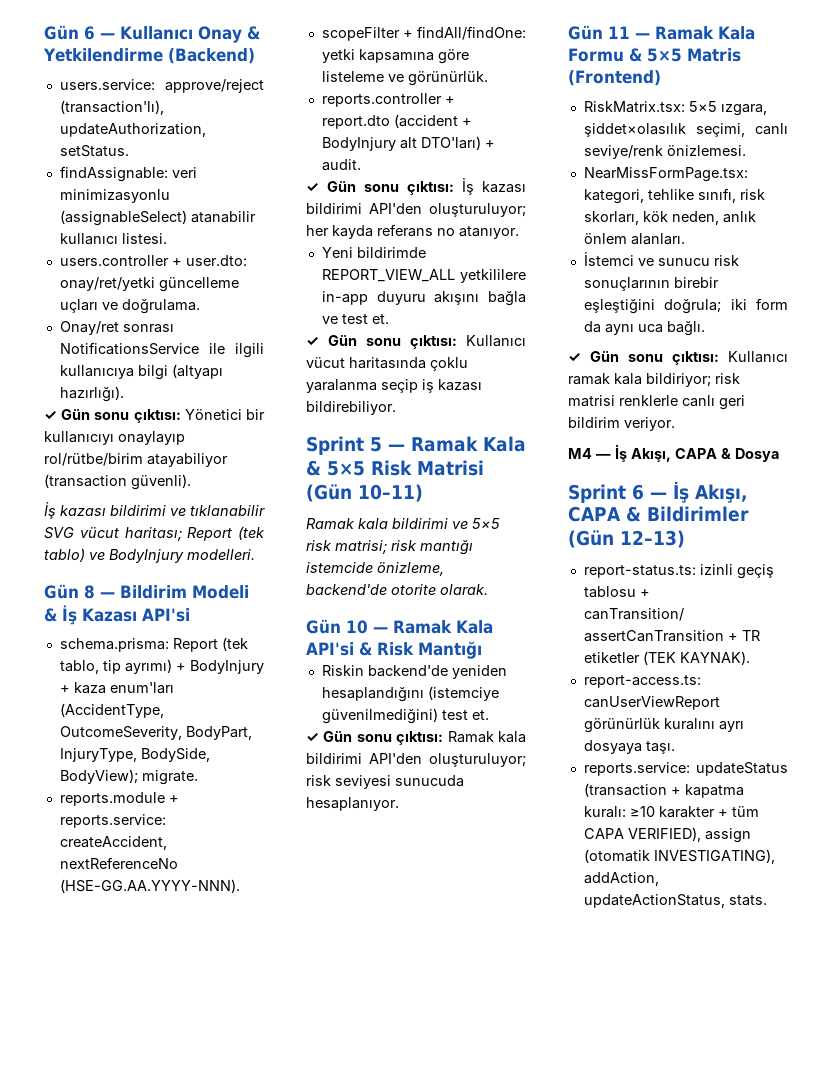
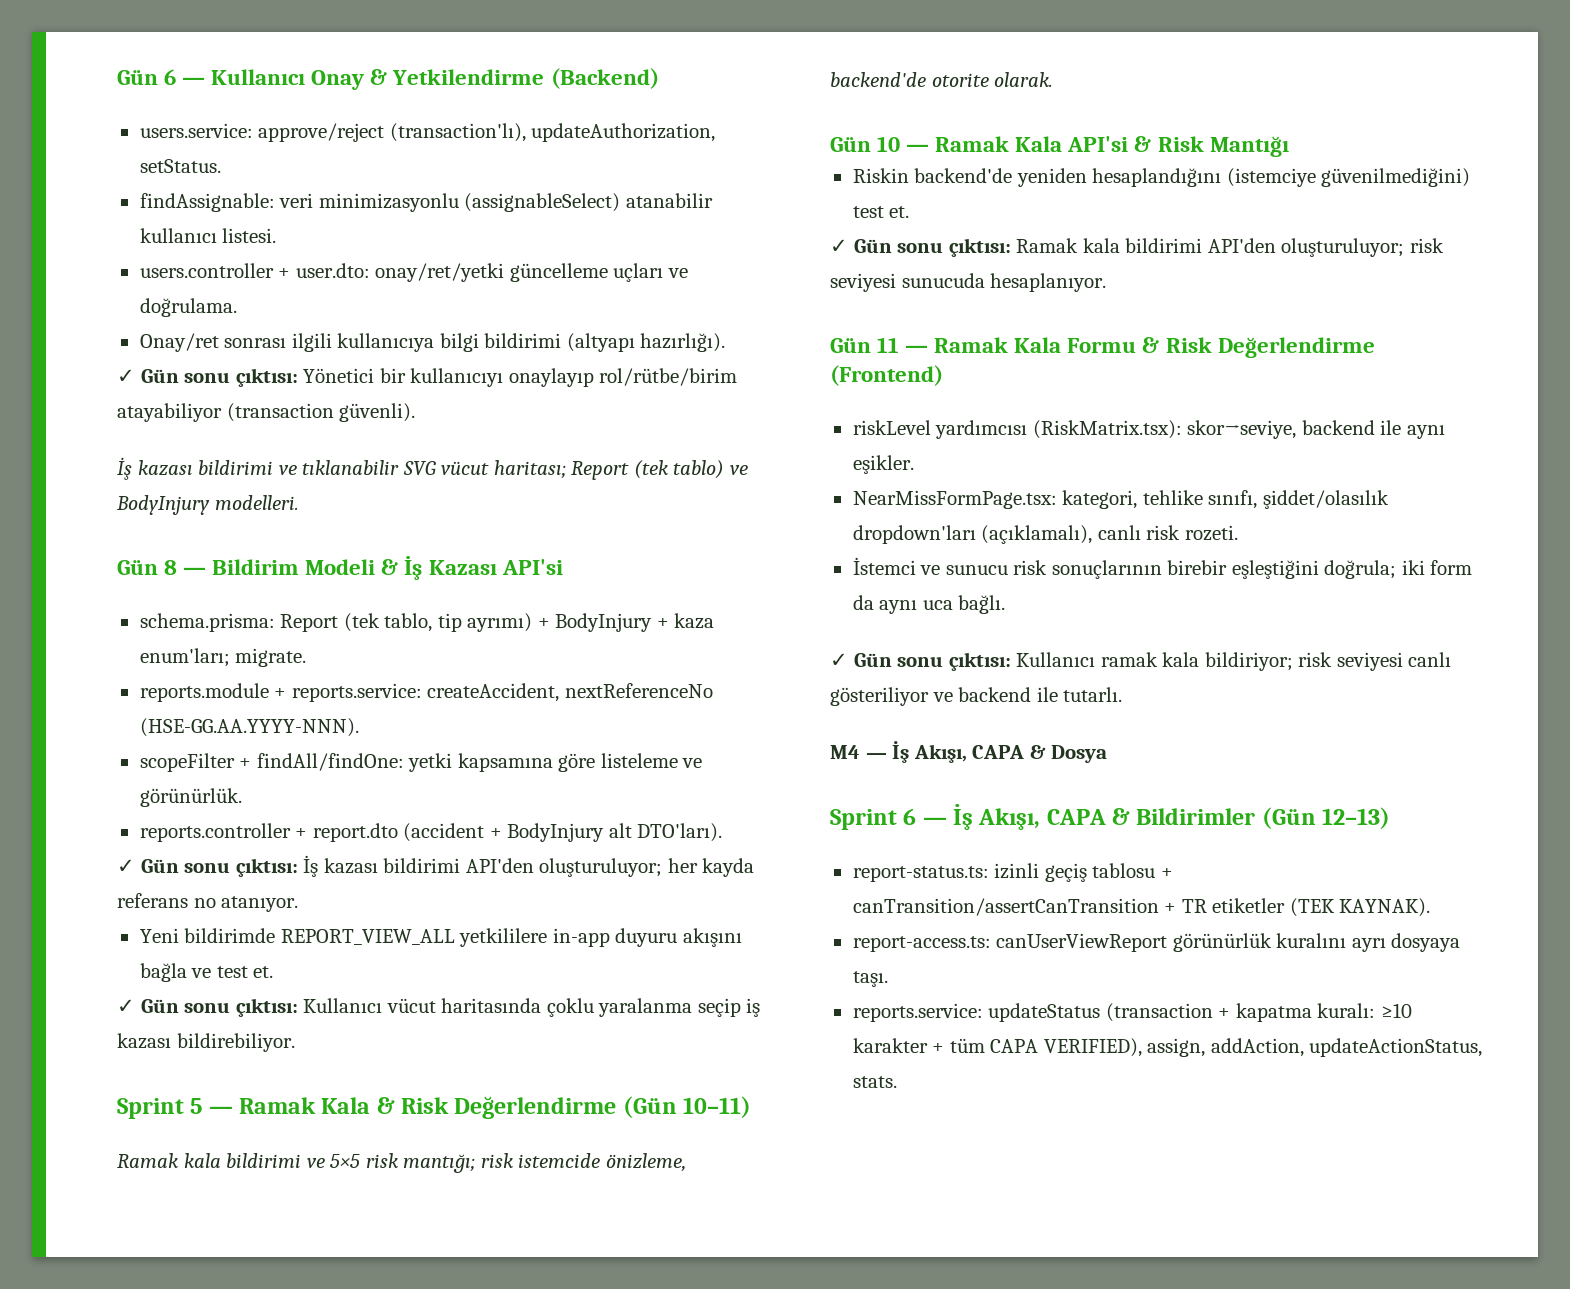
[59,342,225,355] NotificationsService ile -> (287, 343) none
(168, 372) none -> [484,333,562,348] bildirimi
[109,682,174,694] [59,703,164,718] [59,726,252,740] [59,748,210,762] [59,769,138,784] enum'ları (AccidentType, OutcomeSeverity, BodyPart, InjuryType, BodySide, BodyView); -> [139,648,230,667] enum'ları;
[420,136,495,150] [321,159,361,171] DTO'ları) + audit. -> [637,823,723,842] DTO'ları).
[327,460,484,476] 5×5 Risk Matrisi -> [401,1096,617,1119] Risk Değerlendirme
[335,540,473,555] matrisi; risk mantığı -> [403,1153,513,1173] mantığı; risk
[647,48,741,62] 5×5 Matris -> [1165,337,1375,358] Risk Değerlendirme
[583,101,767,116] [583,123,788,137] [583,145,746,159] [583,167,748,182] [583,188,765,204] [583,211,756,225] [583,233,685,245] RiskMatrix.tsx: 5×5 ızgara, şiddet×olasılık seçimi, canlı seviye/renk önizlemesi. // NearMissFormPage.tsx: kategori, tehlike sınıfı, risk skorları, kök neden, anlık önlem alanları. -> [852,420,1445,439] [852,455,914,474] [852,490,1389,509] [852,525,1238,544] riskLevel yardımcısı (RiskMatrix.tsx): skor→seviye, backend ile aynı eşikler. // NearMissFormPage.tsx: kategori, tehlike sınıfı, şiddet/olasılık dropdown'ları (açıklamalı), canlı risk rozeti.
[568,395,745,410] [568,417,675,431] matrisi renklerle canlı geri bildirim veriyor. -> [1336,652,1452,671] [830,687,1123,706] seviyesi canlı gösteriliyor ve backend ile tutarlı.
[704,828,751,843] [583,849,775,864] assign (otomatik INVESTIGATING), -> [1147,1038,1206,1057] assign,

